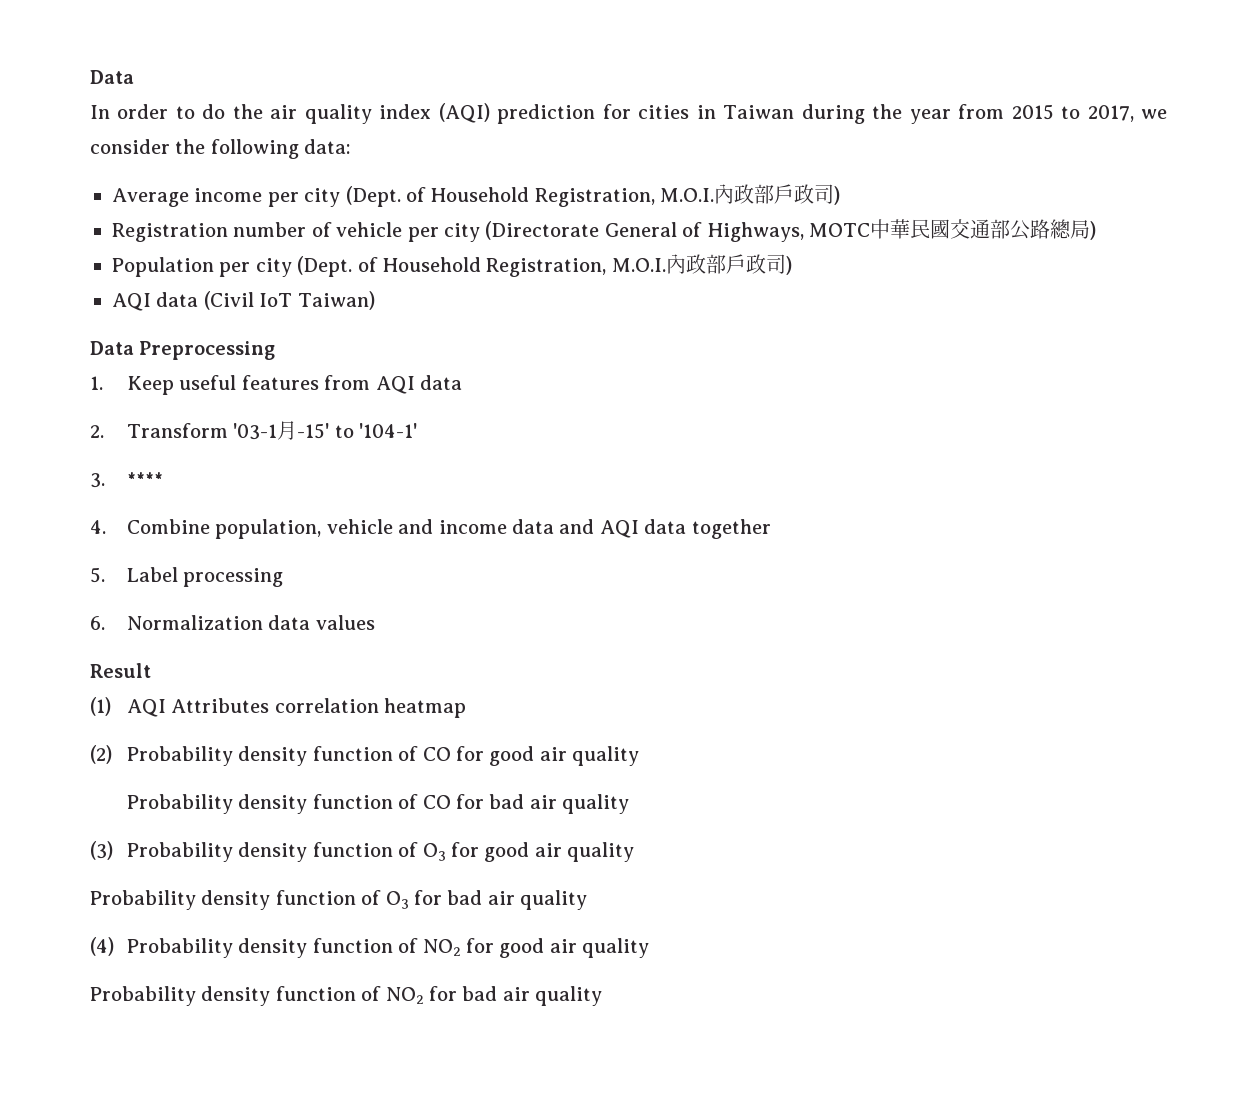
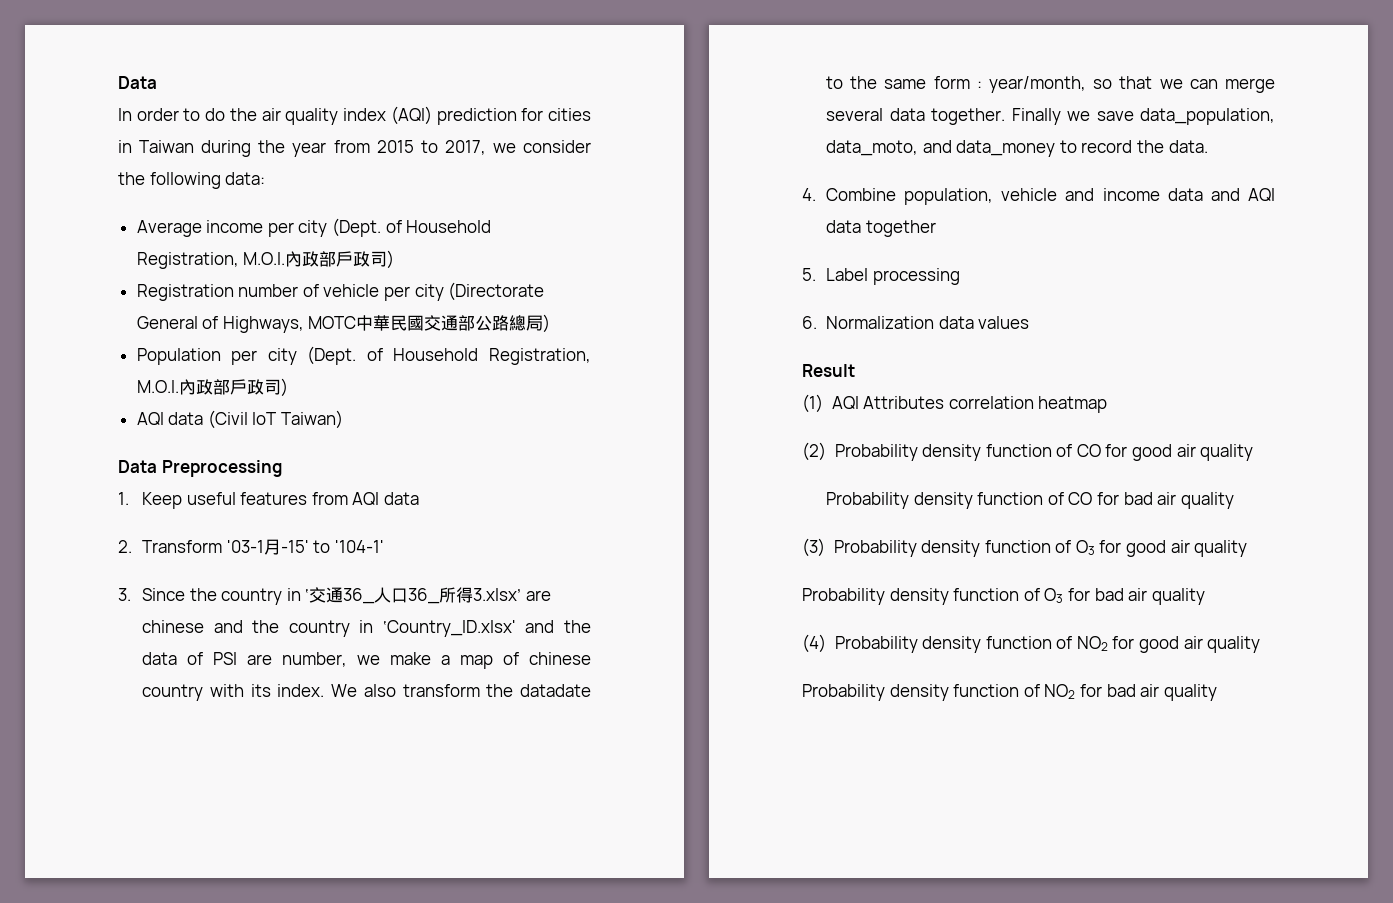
[126,472,163,486] **** -> [142,587,552,605] [142,620,591,637] [142,652,591,669] [142,684,591,701] [826,76,1275,93] [826,108,1275,125] [826,140,1208,157] Since the country in ‘交通36_人口36_所得3.xlsx’ are chinese and the country in ‘Country_ID.xlsx' and the data of PSI are number, we make a map of chinese country with its index. We also transform the datadate to the same form : year/month, so that we can merge several data together. Finally we save data_population, data_moto, and data_money to record the data.

